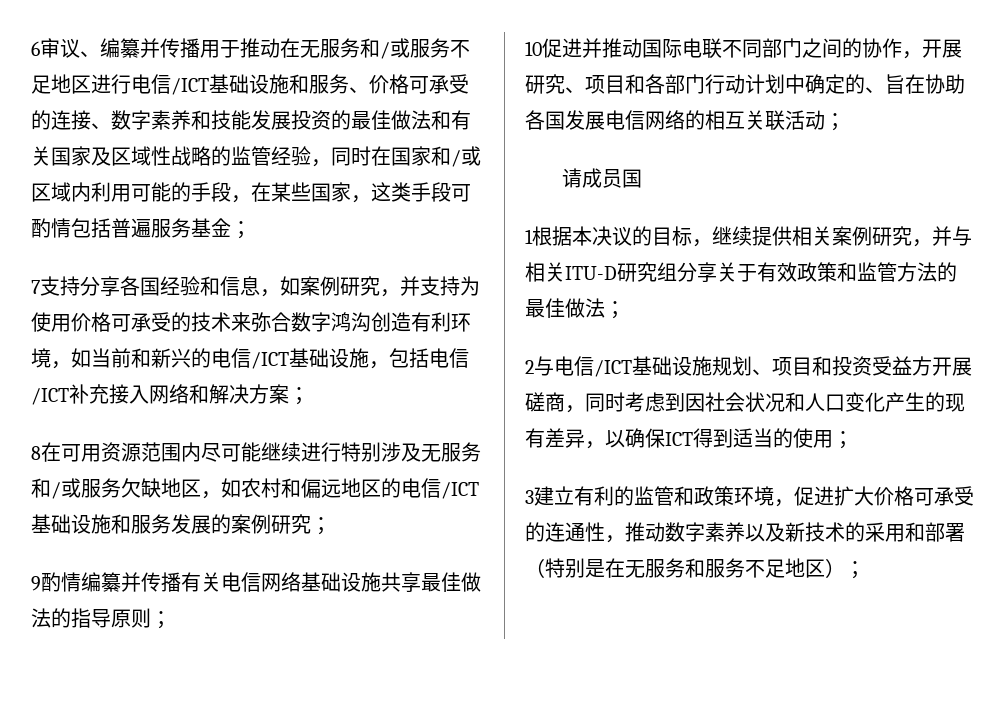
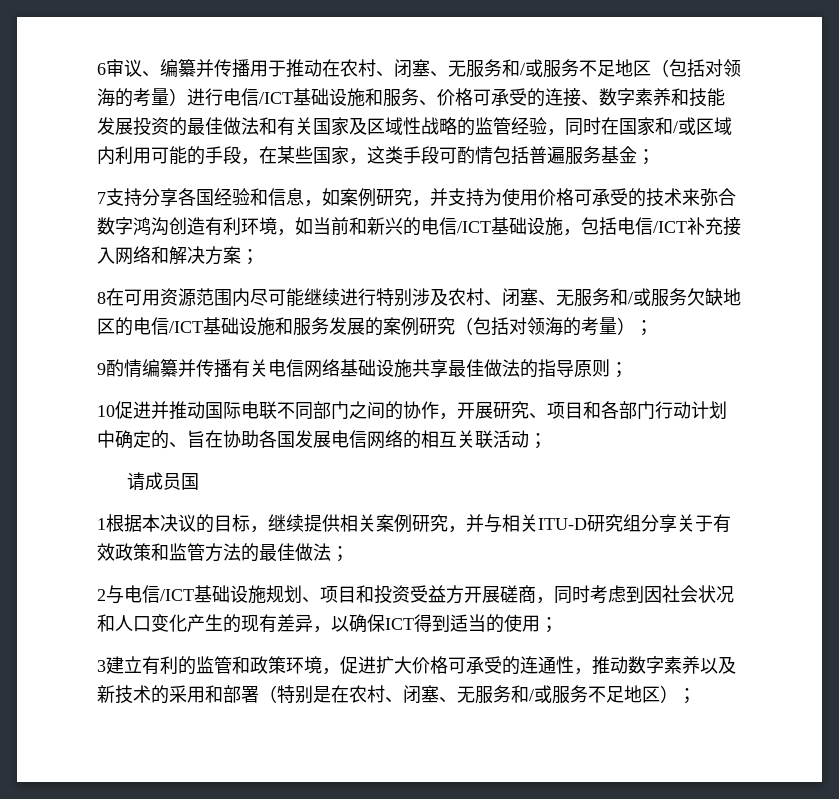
[300,38,470,59] [31,74,91,94] 无服务和/或服务不足地区 -> [340,59,741,78] [97,88,187,107] 农村、闭塞、无服务和/或服务不足地区（包括对领海的考量）
(421, 452) none -> [448,288,556,307] 农村、闭塞、
[201,478,381,499] ，如农村和偏远地区 -> (115, 326) none
(311, 524) none -> [455,317,635,336] （包括对领海的考量）
[625,558,705,578] 无服务和 -> [349,685,552,704] 农村、闭塞、无服务和/或

